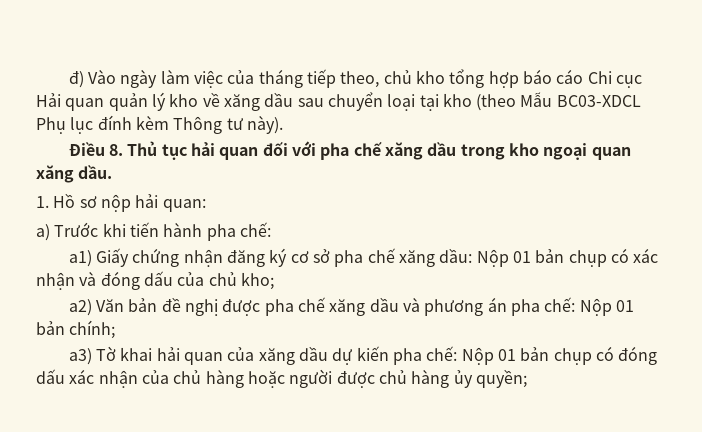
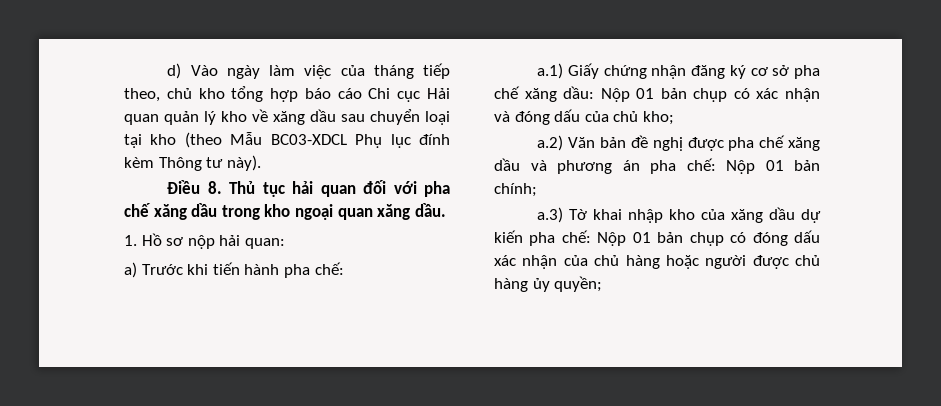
[68,71,84,88] đ) -> [167,63,182,79] d)
[68,250,92,267] a1) -> [537,63,564,79] a.1)
[68,299,92,316] a2) -> [537,135,564,151] a.2)
[68,348,92,365] a3) -> [537,207,564,223] a.3)
[156,347,224,365] hải quan -> [628,209,696,223] nhập kho

